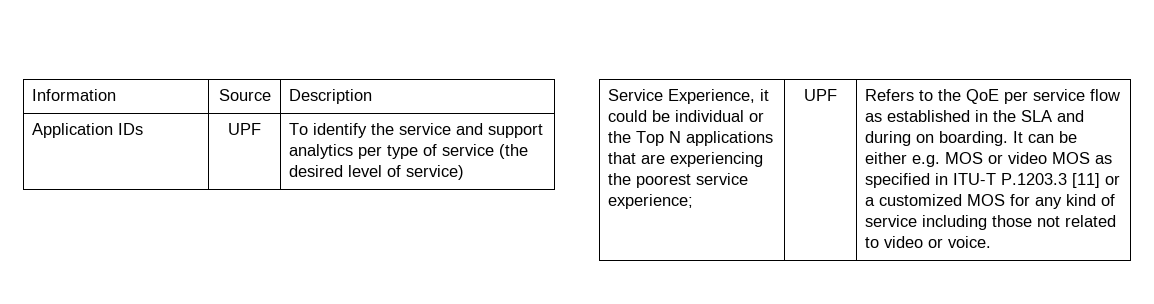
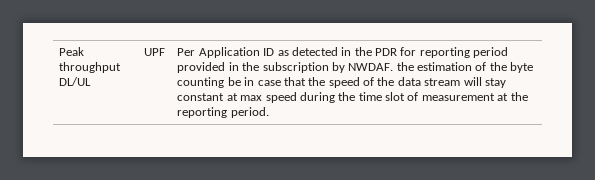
[32,89,117,101] [218,89,271,101] [289,89,373,104] [32,123,144,138] [228,123,261,135] [289,123,544,138] [289,144,529,159] [289,165,465,180] [608,89,770,104] [608,110,765,122] [608,131,774,146] [608,152,764,167] [608,173,749,188] [608,194,694,209] [804,89,837,101] [865,89,1121,104] [865,110,1085,122] [865,131,1078,146] [865,152,1113,167] [865,173,1121,188] [865,194,1116,209] [865,215,1117,230] [865,236,992,248] Information | Source | Description // Application IDs | UPF | To identify the service and support analytics per type of service (the desired level of service) // Service Experience, it could be individual or the Top N applications that are experiencing the poorest service experience; | UPF | Refers to the QoE per service flow as established in the SLA and during on boarding. It can be either e.g. MOS or video MOS as specified in ITU-T P.1203.3 [11] or a customized MOS for any kind of service including those not related to video or voice. -> [59,47,85,56] [59,62,122,73] [59,77,92,86] [143,48,165,56] [177,47,509,58] [177,62,534,73] [177,77,506,88] [177,92,528,103] [177,107,269,118] Peak throughput DL/UL | UPF | Per Application ID as detected in the PDR for reporting period provided in the subscription by NWDAF. the estimation of the byte counting be in case that the speed of the data stream will stay constant at max speed during the time slot of measurement at the reporting period.

